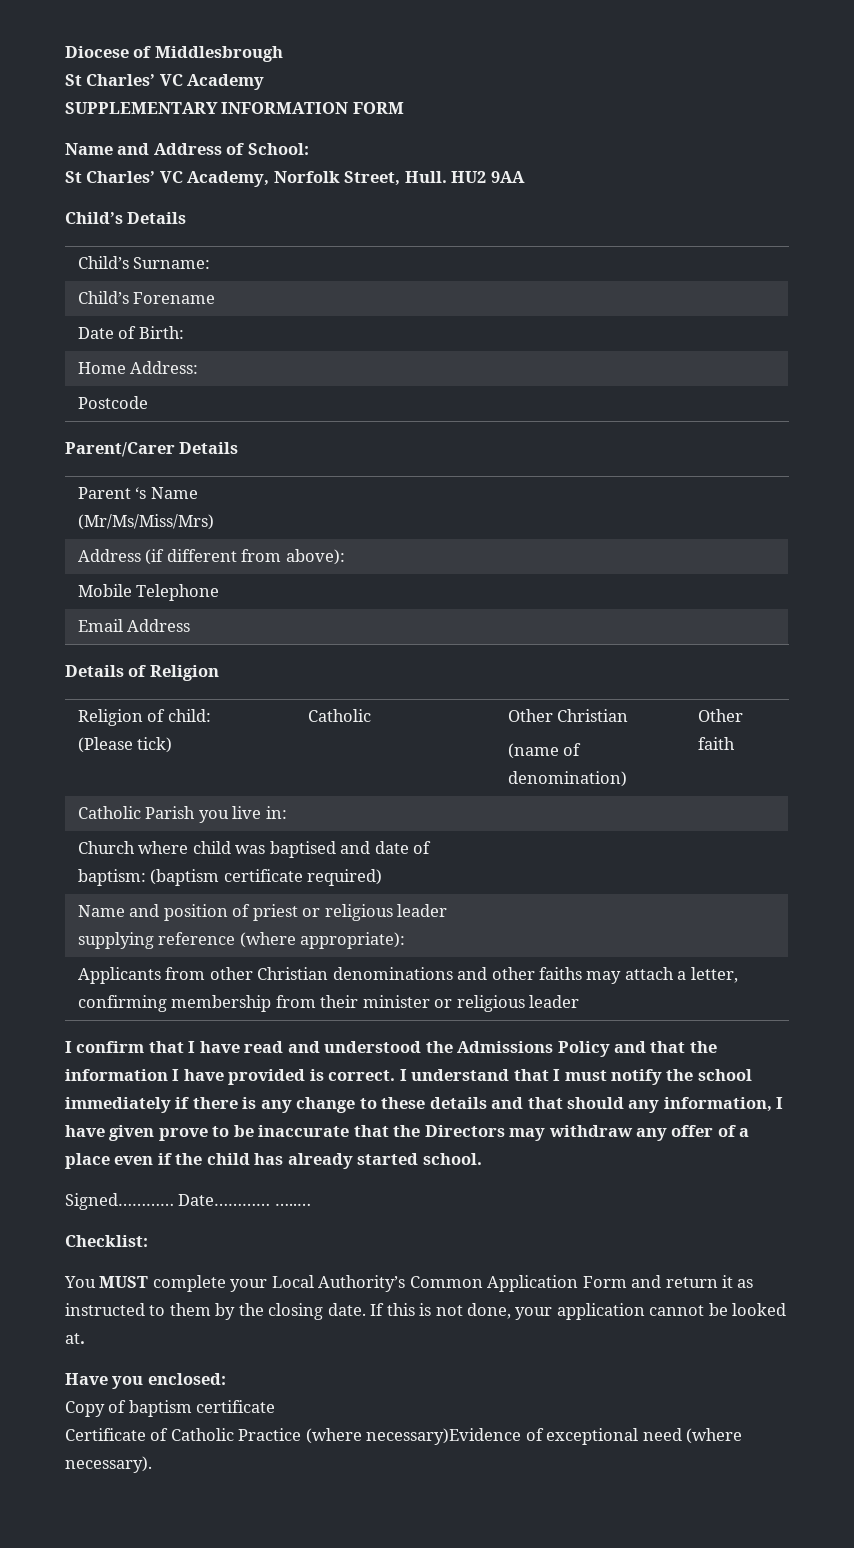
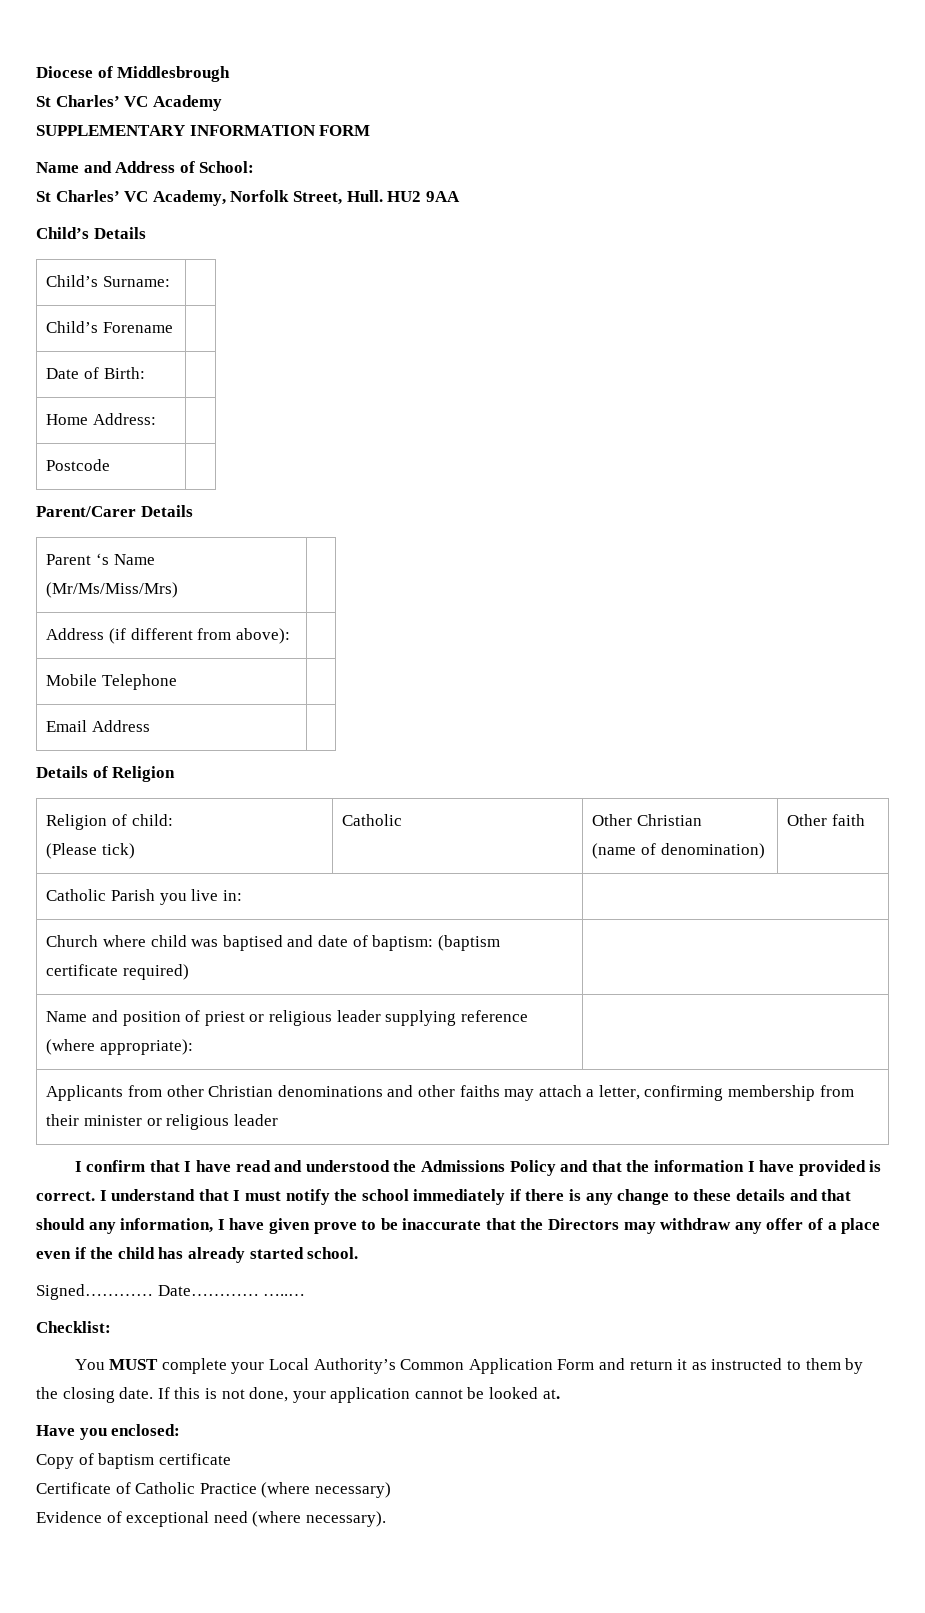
[366,1428,522,1445] necessary)Evidence -> [314,1482,391,1498] [36,1511,102,1523] necessary) // Evidence

